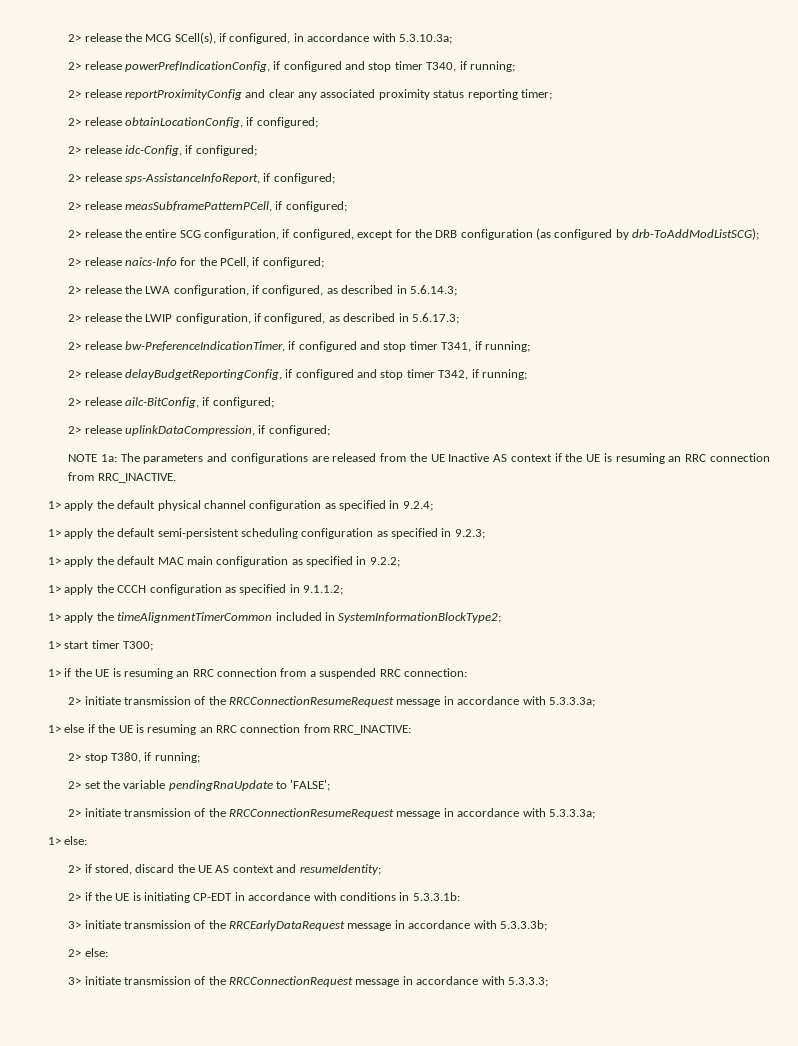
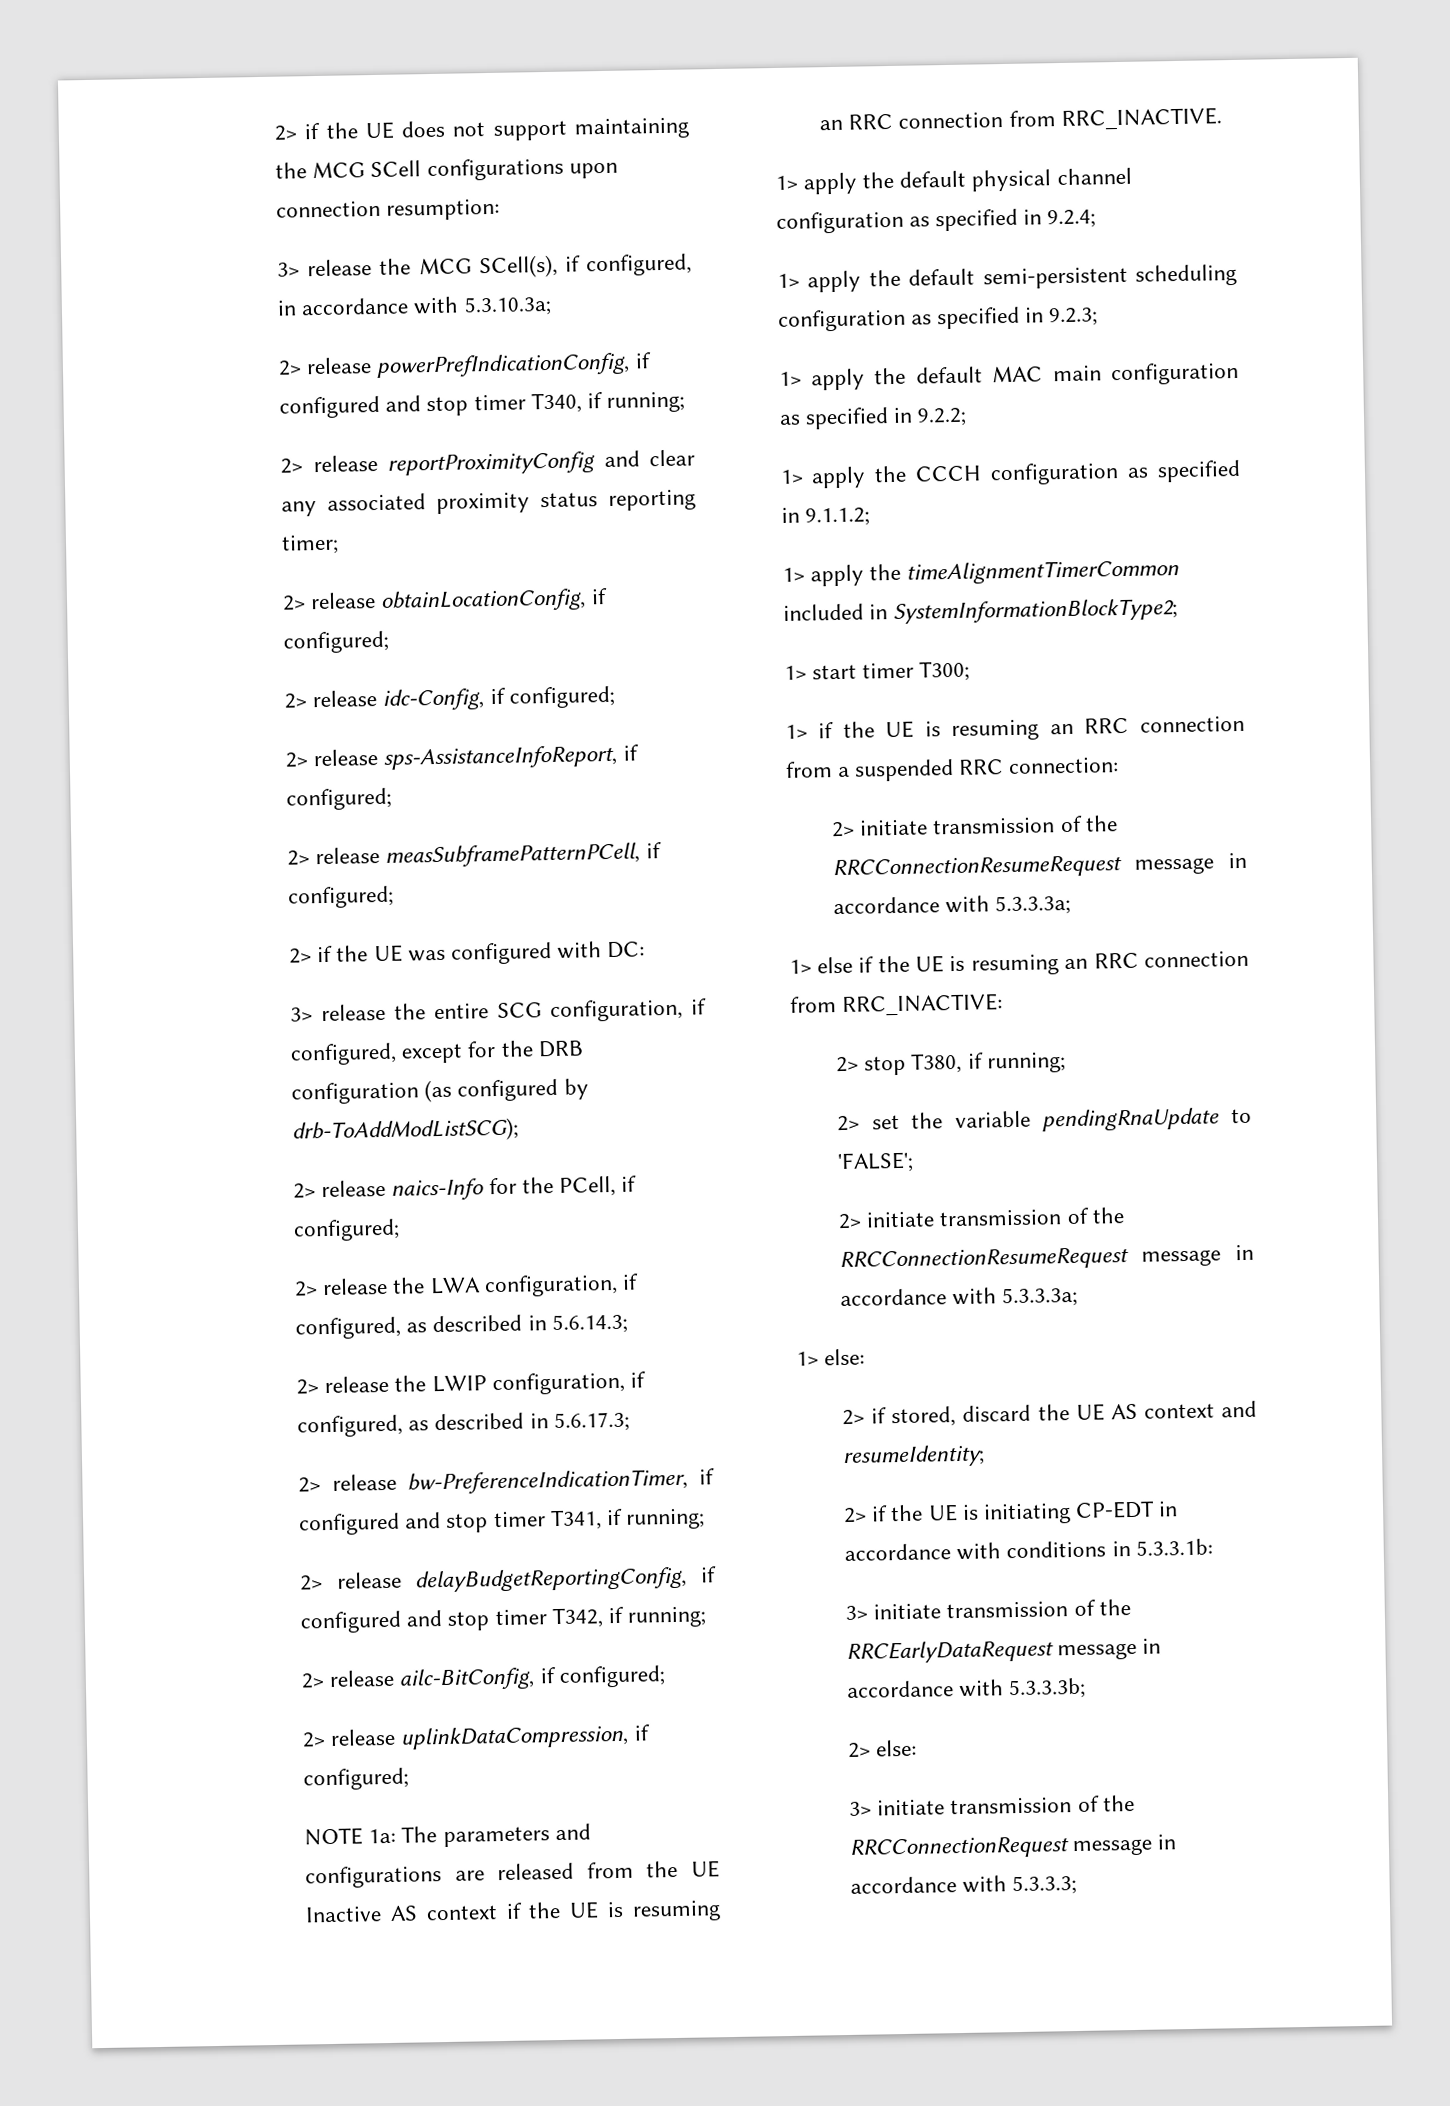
[68,34,82,42] 2> -> [273,117,690,141] [274,157,618,182] [275,198,501,221] [276,262,300,277] 2> if the UE does not support maintaining the MCG SCell configurations upon connection resumption: // 3>
(82, 234) none -> [317,941,646,965] [289,1007,313,1022] if the UE was configured with DC: // 3>

